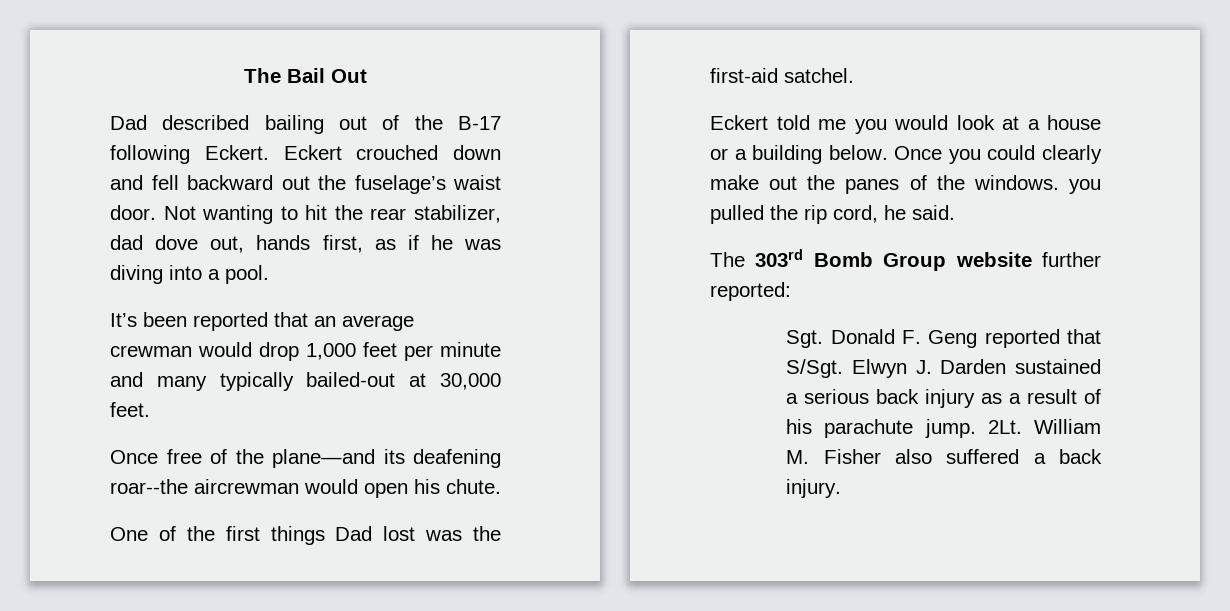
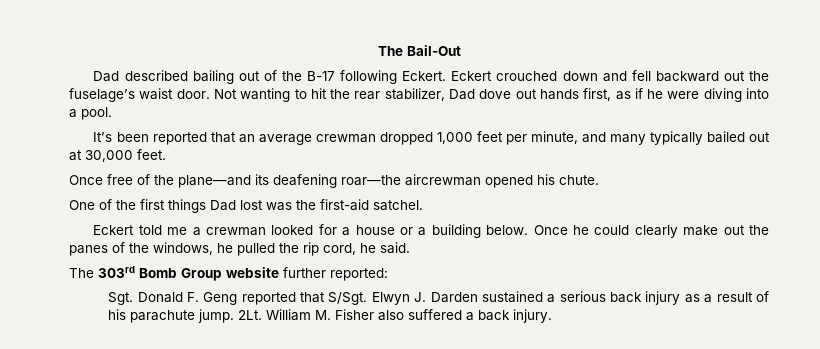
[244,68,367,83] The Bail Out -> [377,45,461,56] The Bail-Out
[110,235,245,253] dad dove out, -> [449,89,537,100] Dad dove out
[464,239,501,250] was -> [667,91,700,99] were
[198,342,299,361] would drop -> [379,132,433,145] dropped
[440,342,501,357] minute -> [530,131,578,144] minute,
[306,372,396,387] bailed-out -> [706,131,770,143] bailed out
[110,479,408,498] roar--the aircrewman would open -> [341,174,533,188] roar—the aircrewman opened
[854,115,1019,134] you would look at -> [192,224,337,236] a crewman looked for
[948,149,981,164] you -> [573,225,590,235] he
[973,175,1101,194] windows. you -> [153,242,233,255] windows, he

